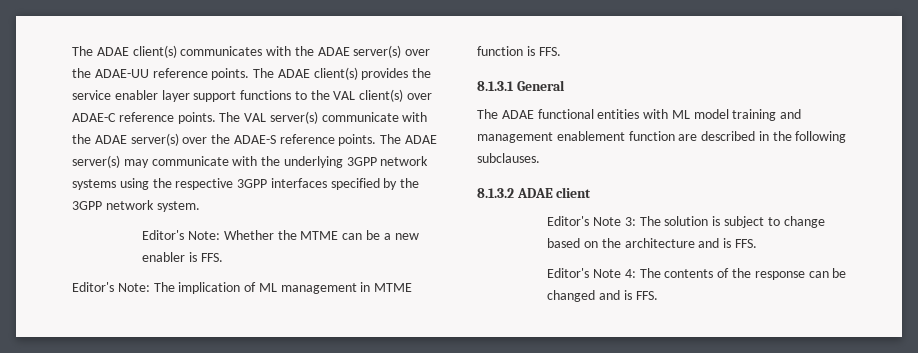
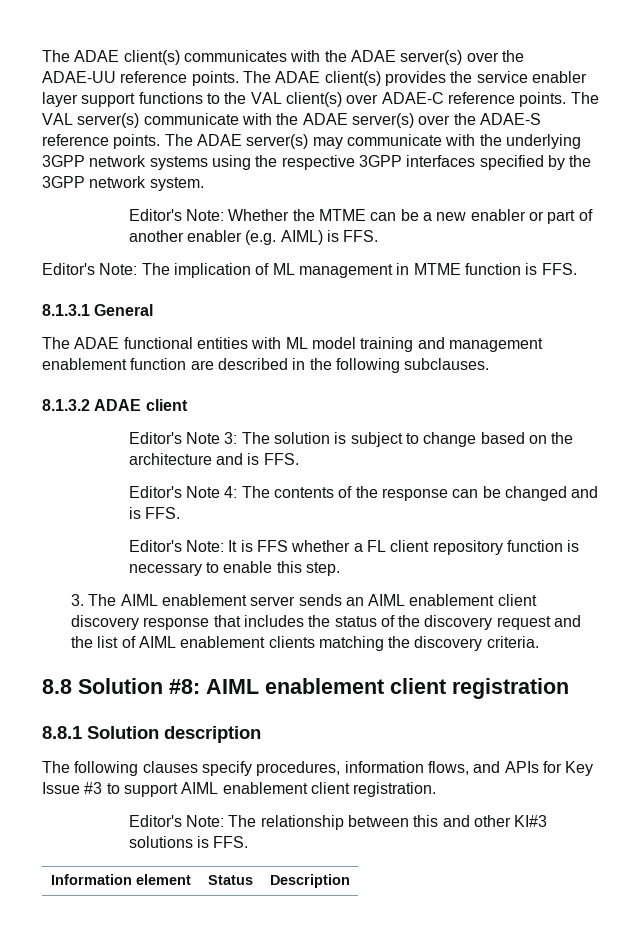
(186, 257) none -> [528,209,593,224] [128,230,323,245] or part of another enabler (e.g. AIML)
(658, 295) none -> [128,540,580,555] [128,561,341,576] [70,594,537,606] [70,615,582,630] [70,636,539,651] [42,678,569,699] [42,726,261,743] [42,761,594,776] [42,782,437,797] [128,815,548,830] [128,836,249,848] [51,874,191,885] [208,875,253,885] [269,874,350,888] // Editor's Note: It is FFS whether a FL client repository function is necessary to enable this step. // 3. The AIML enablement server sends an AIML enablement client discovery response that includes the status of the discovery request and the list of AIML enablement clients matching the discovery criteria. // 8.8 Solution #8: AIML enablement client registration // 8.8.1 Solution description // The following clauses specify procedures, information flows, and APIs for Key Issue #3 to support AIML enablement client registration. // Editor's Note: The relationship between this and other KI#3 solutions is FFS. // Information element | Status | Description

